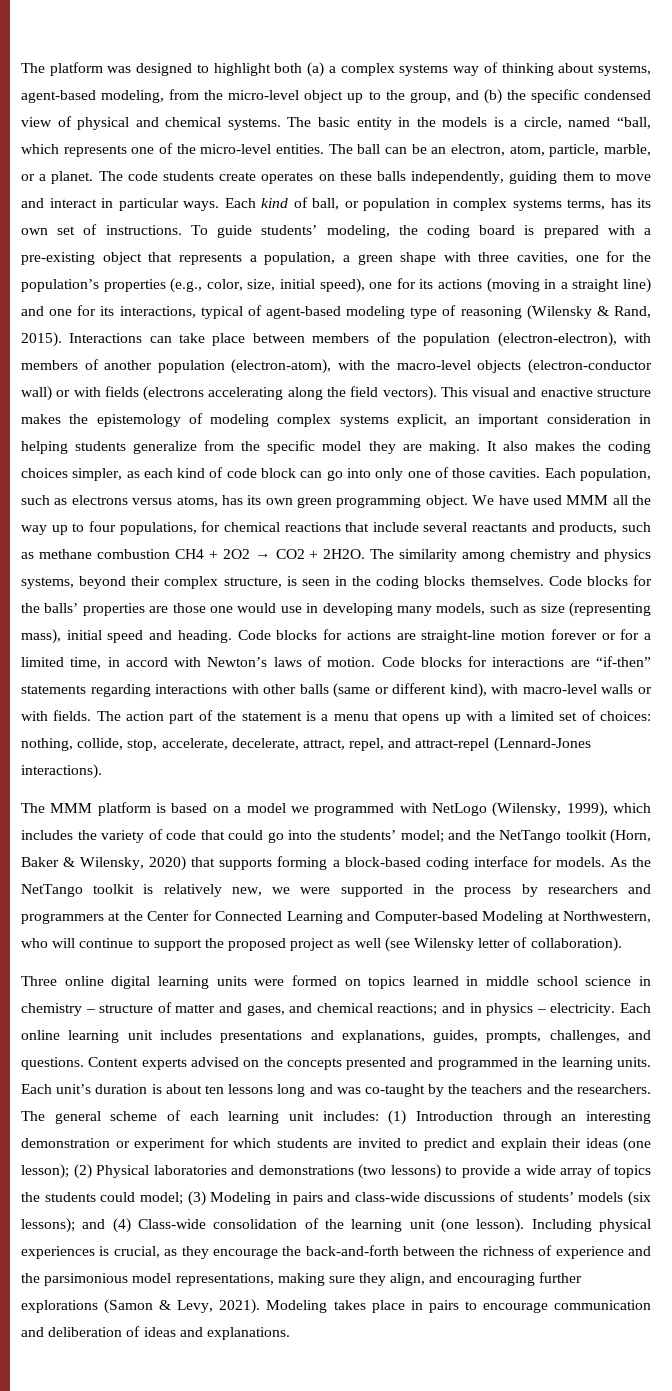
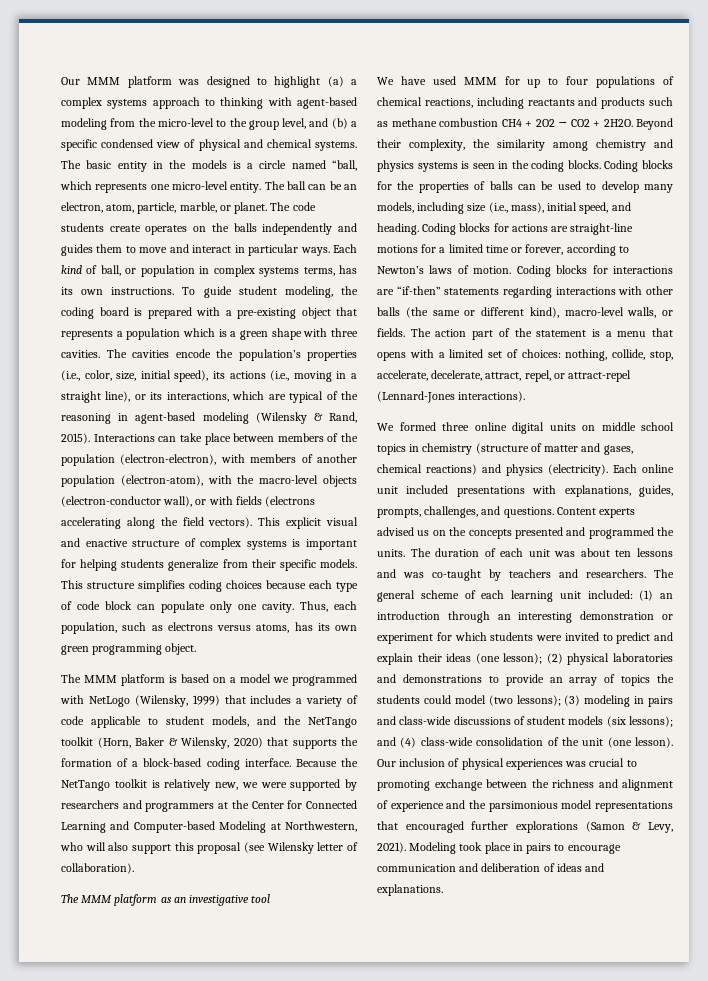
[21,63,45,73] The -> [61,77,121,85] Our MMM
[274,63,303,73] both -> (321, 82) none
[453,62,652,76] [21,89,451,103] way of thinking about systems, agent-based modeling, from the micro-level object up to the group, -> [152,97,358,109] [61,118,307,130] approach to thinking with agent-based modeling from the micro-level to the group level,
[506,90,526,100] the -> [350,121,357,127] a
[523,117,562,129] circle, -> [259,160,287,169] circle
[158,143,324,154] of the micro-level entities. -> [172,181,262,193] micro-level entity.
[39,174,47,181] a -> (231, 208) none
[339,171,558,184] these balls independently, guiding -> [211,223,358,235] [61,244,93,256] the balls independently and guides
[57,224,98,235] set of -> (104, 292) none
[261,225,318,235] students’ -> [238,286,277,295] student
[264,252,336,265] population, -> [126,328,227,340] population which is
[517,251,626,264] cavities, one for -> [61,349,211,358] cavities. The cavities encode
[170,278,203,293] (e.g., -> [61,370,80,381] (i.e.,
[369,278,652,293] [21,305,522,319] one for its actions (moving in a straight line) and one for its interactions, typical of agent-based modeling type of reasoning -> [212,370,357,382] [61,391,358,403] [61,412,249,424] its actions (i.e., moving in a straight line), or its interactions, which are typical of the reasoning in agent-based modeling
[21,386,52,401] wall) -> [163,496,193,507] wall),
(468, 392) none -> [286,517,322,529] explicit
[21,413,651,427] [21,440,651,454] [21,467,576,481] makes the epistemology of modeling complex systems explicit, an important consideration in helping students generalize from the specific model they are making. It also makes the coding choices simpler, as each kind of code block can go into only one of those cavities. Each -> [184,538,358,550] [61,559,357,571] [61,580,358,592] [61,601,357,613] of complex systems is important for helping students generalize from their specific models. This structure simplifies coding choices because each type of code block can populate only one cavity. Thus, each
[472,495,651,505] [21,521,651,535] [21,549,651,562] [21,575,652,589] [21,602,651,617] [21,629,652,644] [21,656,651,669] [21,683,653,698] [21,710,651,724] [21,737,591,752] [21,764,102,779] We have used MMM all the way up to four populations, for chemical reactions that include several reactants and products, such as methane combustion CH4 + 2O2 → CO2 + 2H2O. The similarity among chemistry and physics systems, beyond their complex structure, is seen in the coding blocks themselves. Code blocks for the balls’ properties are those one would use in developing many models, such as size (representing mass), initial speed and heading. Code blocks for actions are straight-line motion forever or for a limited time, in accord with Newton’s laws of motion. Code blocks for interactions are “if-then” statements regarding interactions with other balls (same or different kind), with macro-level walls or with fields. The action part of the statement is a menu that opens up with a limited set of choices: nothing, collide, stop, accelerate, decelerate, attract, repel, and attract-repel (Lennard-Jones interactions). -> (197, 649) none
[566,802,651,817] [21,829,444,843] 1999), which includes the variety of code that could go into the students’ model; -> [192,695,358,707] [61,716,249,728] 1999) that includes a variety of code applicable to student models,
[277,856,627,870] forming a block-based coding interface for models. As -> [341,737,358,746] [61,758,337,770] the formation of a block-based coding interface. Because
[412,884,512,897] in the process -> (341, 785) none
[79,938,381,951] continue to support the proposed project as well -> [108,842,242,854] also support this proposal
[21,975,479,989] Three online digital learning units were formed on topics learned in -> [61,894,271,906] [377,76,674,88] [377,97,673,109] [377,118,673,130] [377,139,673,151] [377,160,673,172] [377,181,673,193] [377,202,631,214] [377,223,634,235] [377,244,629,256] [377,265,673,277] [377,286,673,298] [377,307,673,318] [377,328,673,340] [377,349,673,361] [377,370,632,382] [377,391,526,403] [377,422,595,434] The MMM platform as an investigative tool // We have used MMM for up to four populations of chemical reactions, including reactants and products such as methane combustion CH4 + 2O2 → CO2 + 2H2O. Beyond their complexity, the similarity among chemistry and physics systems is seen in the coding blocks. Coding blocks for the properties of balls can be used to develop many models, including size (i.e., mass), initial speed, and heading. Coding blocks for actions are straight-line motions for a limited time or forever, according to Newton’s laws of motion. Coding blocks for interactions are “if-then” statements regarding interactions with other balls (the same or different kind), macro-level walls, or fields. The action part of the statement is a menu that opens with a limited set of choices: nothing, collide, stop, accelerate, decelerate, attract, repel, or attract-repel (Lennard-Jones interactions). // We formed three online digital units on
[585,976,632,986] science -> [377,444,406,455] topics
[85,1004,154,1013] – structure -> [475,443,529,454] (structure
[289,1003,652,1016] [21,1030,334,1043] and chemical reactions; and in physics – electricity. Each online learning unit includes presentations and -> [377,464,674,476] [377,485,557,497] chemical reactions) and physics (electricity). Each online unit included presentations with
(239, 1062) none -> [417,530,430,536] us
[522,1057,651,1070] [21,1084,162,1094] in the learning units. Each unit’s duration is -> [657,527,674,536] [377,548,576,557] the units. The duration of each unit was
[277,1084,306,1097] long -> (673, 552) none
[448,1084,468,1094] the -> (501, 575) none
[553,1084,573,1094] the -> (578, 573) none
[322,1110,493,1125] includes: (1) Introduction -> [587,590,673,601] [377,611,440,620] included: (1) an introduction
[333,1141,352,1148] are -> [536,635,562,641] were
[96,1165,149,1178] Physical -> [567,653,610,665] physical
[358,1164,556,1179] (two lessons) to provide a wide -> [488,674,563,686] to provide an
[139,1191,272,1206] model; (3) Modeling -> [454,695,631,707] model (two lessons); (3) modeling
[517,1192,574,1202] students’ -> [527,716,566,725] student
[138,1219,206,1229] Class-wide -> [420,737,473,746] class-wide
[351,1219,403,1232] learning -> (579, 741) none
[531,1219,651,1232] [21,1245,399,1259] Including physical experiences is crucial, as they encourage the back-and-forth -> [377,758,637,770] [377,779,483,791] Our inclusion of physical experiences was crucial to promoting exchange
(534, 1251) none -> [598,779,673,791] and alignment
[175,1273,535,1286] representations, making sure they align, and encouraging -> [595,801,673,812] [377,821,464,833] representations that encouraged
[333,1300,366,1310] takes -> [459,842,483,851] took

